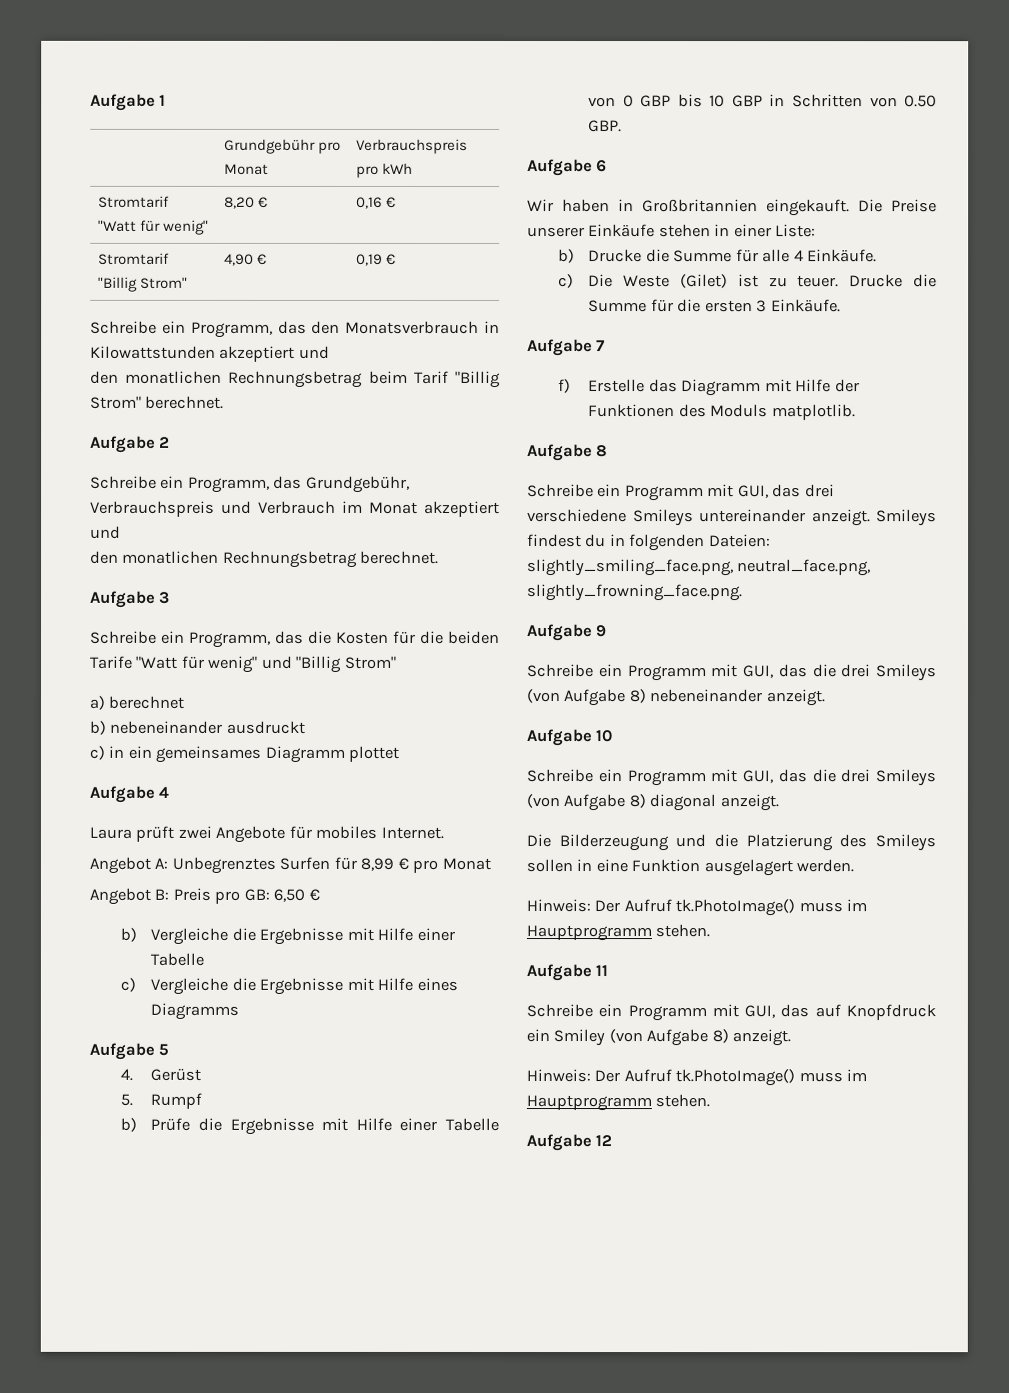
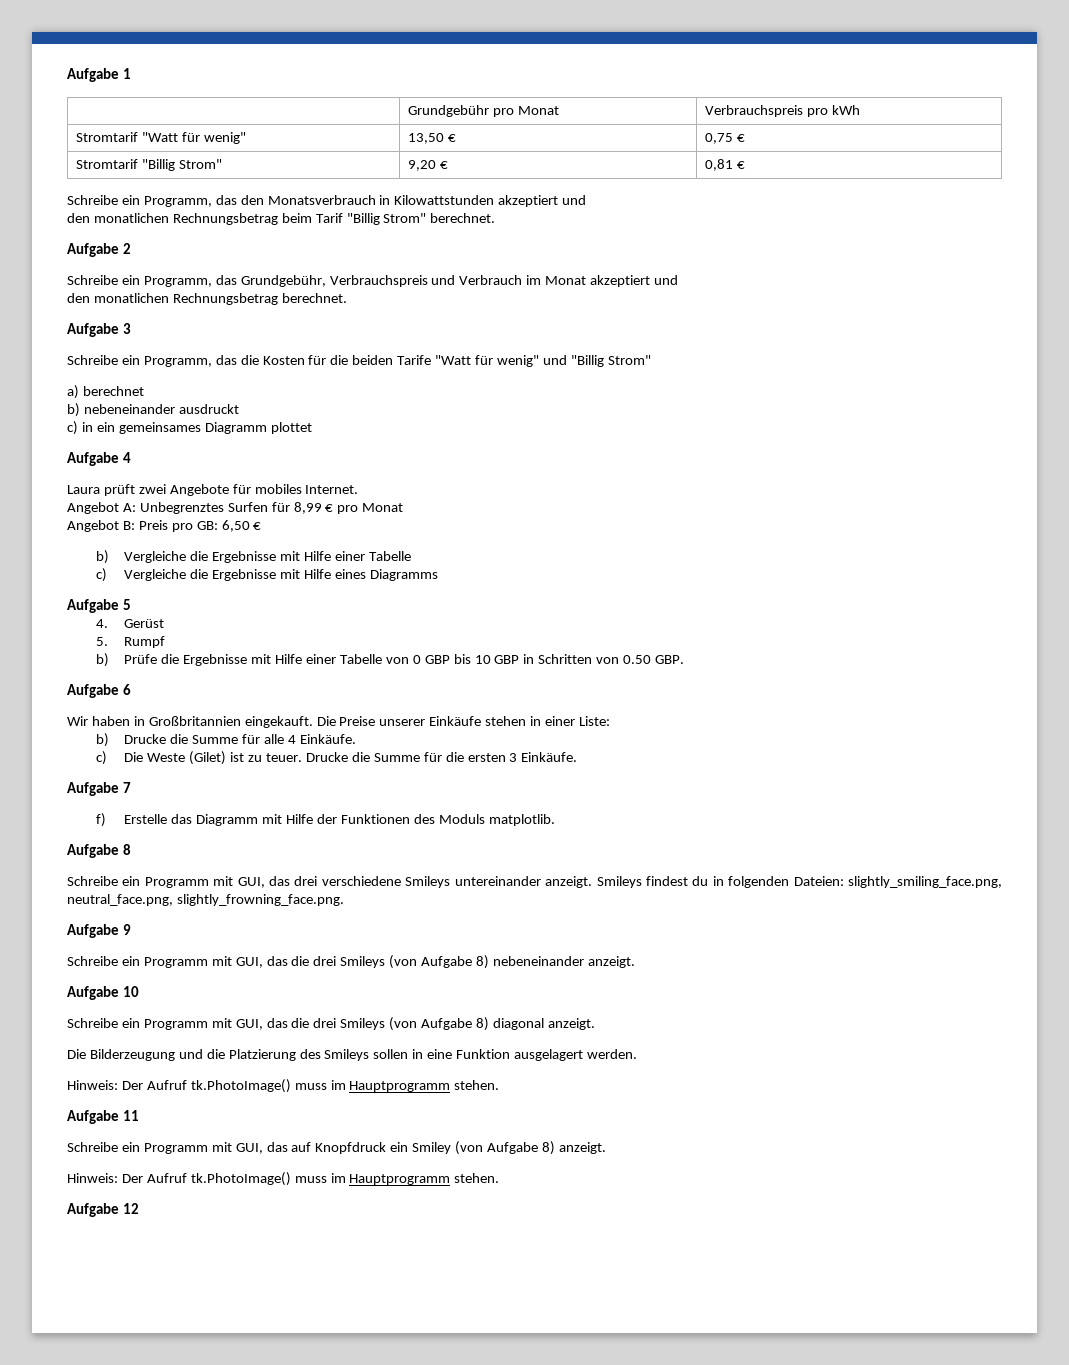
[224,196,269,209] [356,196,384,209] 8,20 € | 0,16 -> [408,133,457,144] [705,133,734,144] 13,50 € | 0,75
[224,253,268,266] [356,253,384,266] 4,90 € | 0,19 -> [408,160,449,171] [705,159,734,171] 9,20 € | 0,81

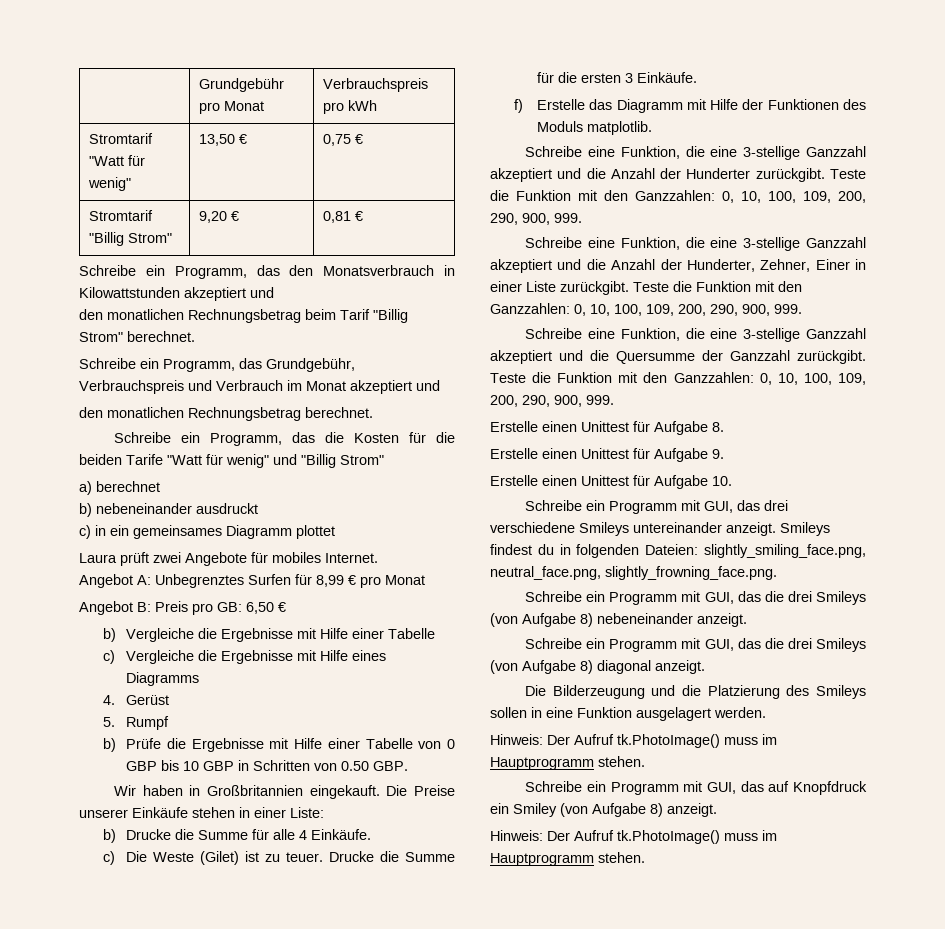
[67,68,131,82] Aufgabe 1 // -> (198, 85) none
[67,243,131,257] // Aufgabe 2 -> (195, 336) none
[67,323,131,337] // Aufgabe 3 -> (373, 412) none
[67,452,131,466] // Aufgabe 4 -> (335, 532) none
[67,599,131,613] // Aufgabe 5 -> (200, 679) none
[67,684,131,698] // Aufgabe 6 -> (409, 766) none
[67,782,131,796] // Aufgabe 7 -> (698, 77) none
[67,844,131,858] Aufgabe 8 -> [525,146,866,160] [490,168,866,182] [490,190,866,203] [490,213,582,225] [525,237,866,251] [490,259,866,273] [490,281,802,295] [490,303,802,316] [525,328,866,342] [490,350,866,364] [490,372,866,385] [490,395,614,407] [490,421,724,435] [490,448,724,462] [490,475,732,489] Schreibe eine Funktion, die eine 3-stellige Ganzzahl akzeptiert und die Anzahl der Hunderter zurückgibt. Teste die Funktion mit den Ganzzahlen: 0, 10, 100, 109, 200, 290, 900, 999. // Schreibe eine Funktion, die eine 3-stellige Ganzzahl akzeptiert und die Anzahl der Hunderter, Zehner, Einer in einer Liste zurückgibt. Teste die Funktion mit den Ganzzahlen: 0, 10, 100, 109, 200, 290, 900, 999. // Schreibe eine Funktion, die eine 3-stellige Ganzzahl akzeptiert und die Quersumme der Ganzzahl zurückgibt. Teste die Funktion mit den Ganzzahlen: 0, 10, 100, 109, 200, 290, 900, 999. // Erstelle einen Unittest für Aufgabe 8. // Erstelle einen Unittest für Aufgabe 9. // Erstelle einen Unittest für Aufgabe 10.
[67,924,131,938] // Aufgabe 9 -> (777, 573) none
[67,986,139,1000] // Aufgabe 10 -> (747, 620) none
[67,1110,139,1124] // Aufgabe 11 -> (645, 761) none
[67,1203,139,1217] // Aufgabe 12 -> (645, 857) none

